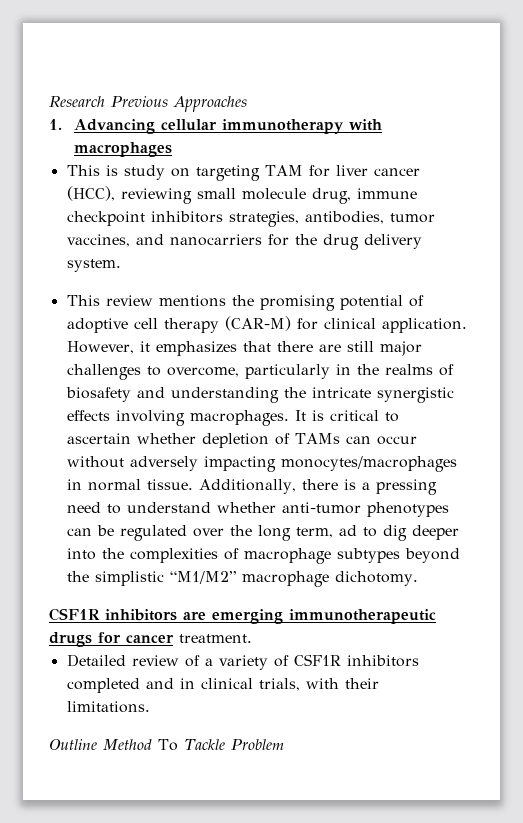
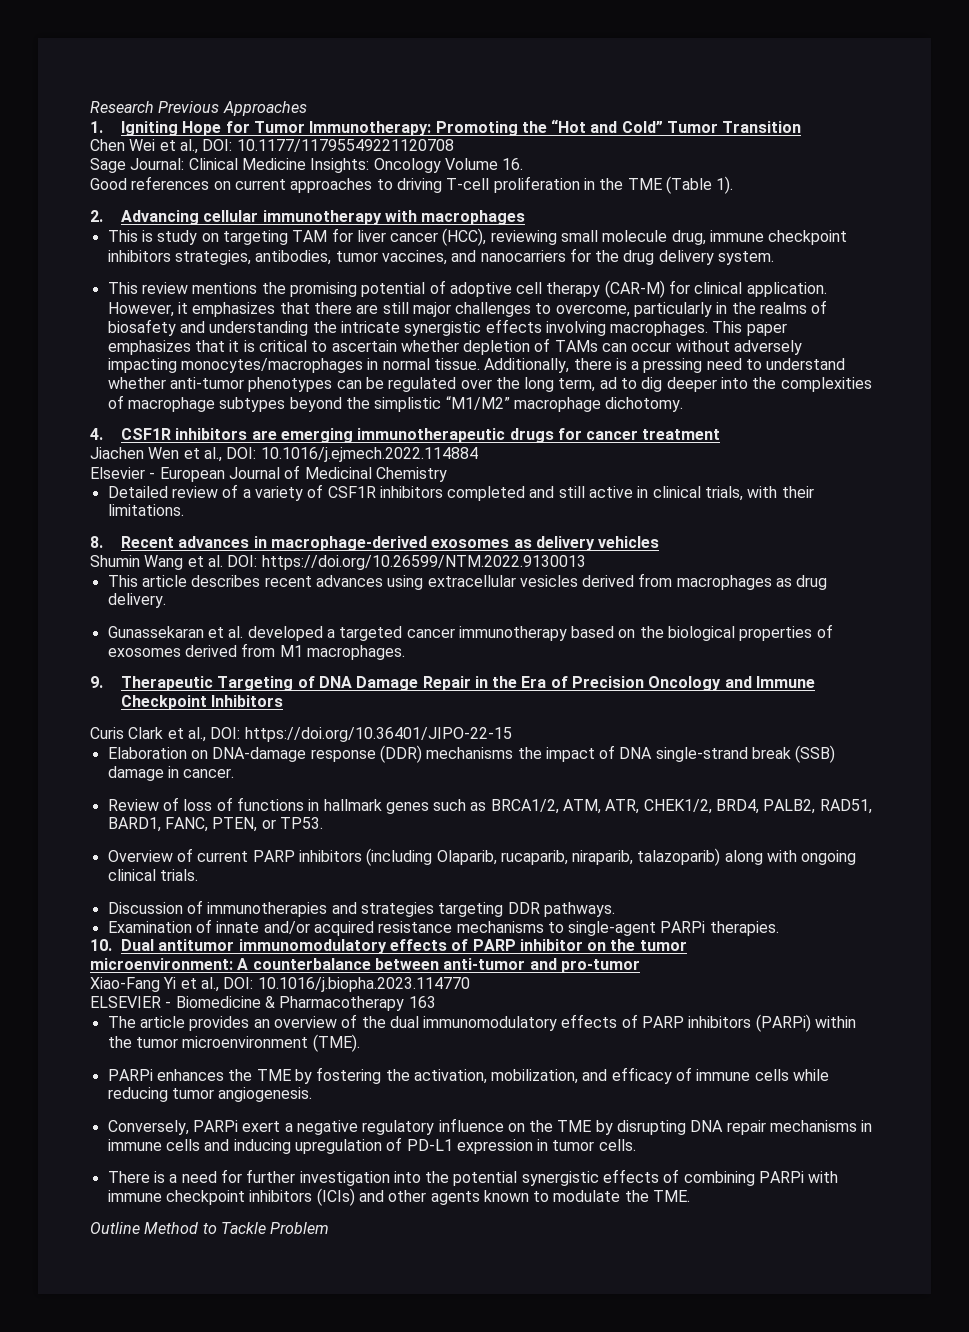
(62, 124) none -> [120,119,802,136] [90,139,454,154] [90,158,524,173] [90,176,734,194] [90,210,103,222] Igniting Hope for Tumor Immunotherapy: Promoting the “Hot and Cold” Tumor Transition // Chen Wei et al., DOI: 10.1177/11795549221120708 // Sage Journal: Clinical Medicine Insights: Oncology Volume 16. // Good references on current approaches to driving T-cell proliferation in the TME (Table 1). // 2.
[294,410,306,421] It -> [712,321,787,336] [107,340,240,355] This paper emphasizes that it
(418, 578) none -> [90,428,103,440] 4.
[179,634,252,643] treatment. -> [642,429,721,440] [90,447,478,462] [90,465,447,482] treatment // Jiachen Wen et al., DOI: 10.1016/j.ejmech.2022.114884 // Elsevier - European Journal of Medicinal Chemistry
(174, 683) none -> [558,486,634,498] still active
(150, 707) none -> [90,536,660,551] [90,555,586,570] [107,573,828,590] [107,593,166,608] [107,624,833,641] [107,643,405,660] [90,676,816,691] [120,695,284,710] [90,727,512,742] [107,745,836,763] [107,766,235,781] [107,797,872,814] [107,817,323,832] [107,848,857,866] [107,869,198,881] [107,900,615,917] [107,919,779,936] [90,939,687,954] [90,958,640,973] [90,977,470,992] [90,996,436,1011] [107,1014,857,1032] [107,1034,360,1052] [107,1067,830,1084] [107,1087,313,1102] [107,1118,873,1135] [107,1137,636,1154] [107,1169,839,1186] [107,1188,691,1206] // 8. Recent advances in macrophage-derived exosomes as delivery vehicles // Shumin Wang et al. DOI: https://doi.org/10.26599/NTM.2022.9130013 // This article describes recent advances using extracellular vesicles derived from macrophages as drug delivery. // Gunassekaran et al. developed a targeted cancer immunotherapy based on the biological properties of exosomes derived from M1 macrophages. // 9. Therapeutic Targeting of DNA Damage Repair in the Era of Precision Oncology and Immune Checkpoint Inhibitors // Curis Clark et al., DOI: https://doi.org/10.36401/JIPO-22-15 // Elaboration on DNA-damage response (DDR) mechanisms the impact of DNA single-strand break (SSB) damage in cancer. // Review of loss of functions in hallmark genes such as BRCA1/2, ATM, ATR, CHEK1/2, BRD4, PALB2, RAD51, BARD1, FANC, PTEN, or TP53. // Overview of current PARP inhibitors (including Olaparib, rucaparib, niraparib, talazoparib) along with ongoing clinical trials. // Discussion of immunotherapies and strategies targeting DDR pathways. // Examination of innate and/or acquired resistance mechanisms to single-agent PARPi therapies. // 10. Dual antitumor immunomodulatory effects of PARP inhibitor on the tumor // microenvironment: A counterbalance between anti-tumor and pro-tumor // Xiao-Fang Yi et al., DOI: 10.1016/j.biopha.2023.114770 // ELSEVIER - Biomedicine & Pharmacotherapy 163 // The article provides an overview of the dual immunomodulatory effects of PARP inhibitors (PARPi) within the tumor microenvironment (TME). // PARPi enhances the TME by fostering the activation, mobilization, and efficacy of immune cells while reducing tumor angiogenesis. // Conversely, PARPi exert a negative regulatory influence on the TME by disrupting DNA repair mechanisms in immune cells and inducing upregulation of PD-L1 expression in tumor cells. // There is a need for further investigation into the potential synergistic effects of combining PARPi with immune checkpoint inhibitors (ICIs) and other agents known to modulate the TME.
[157,739,178,751] To -> [202,1223,217,1234] to

